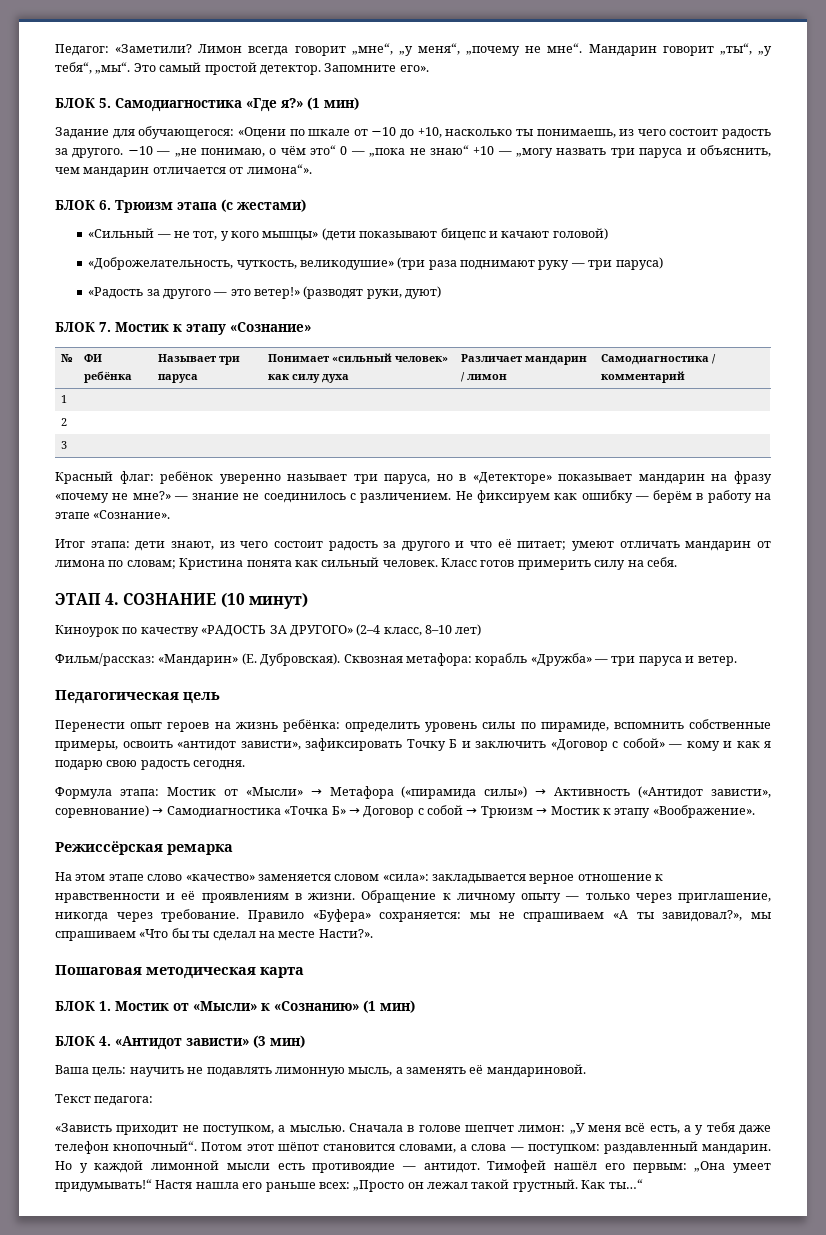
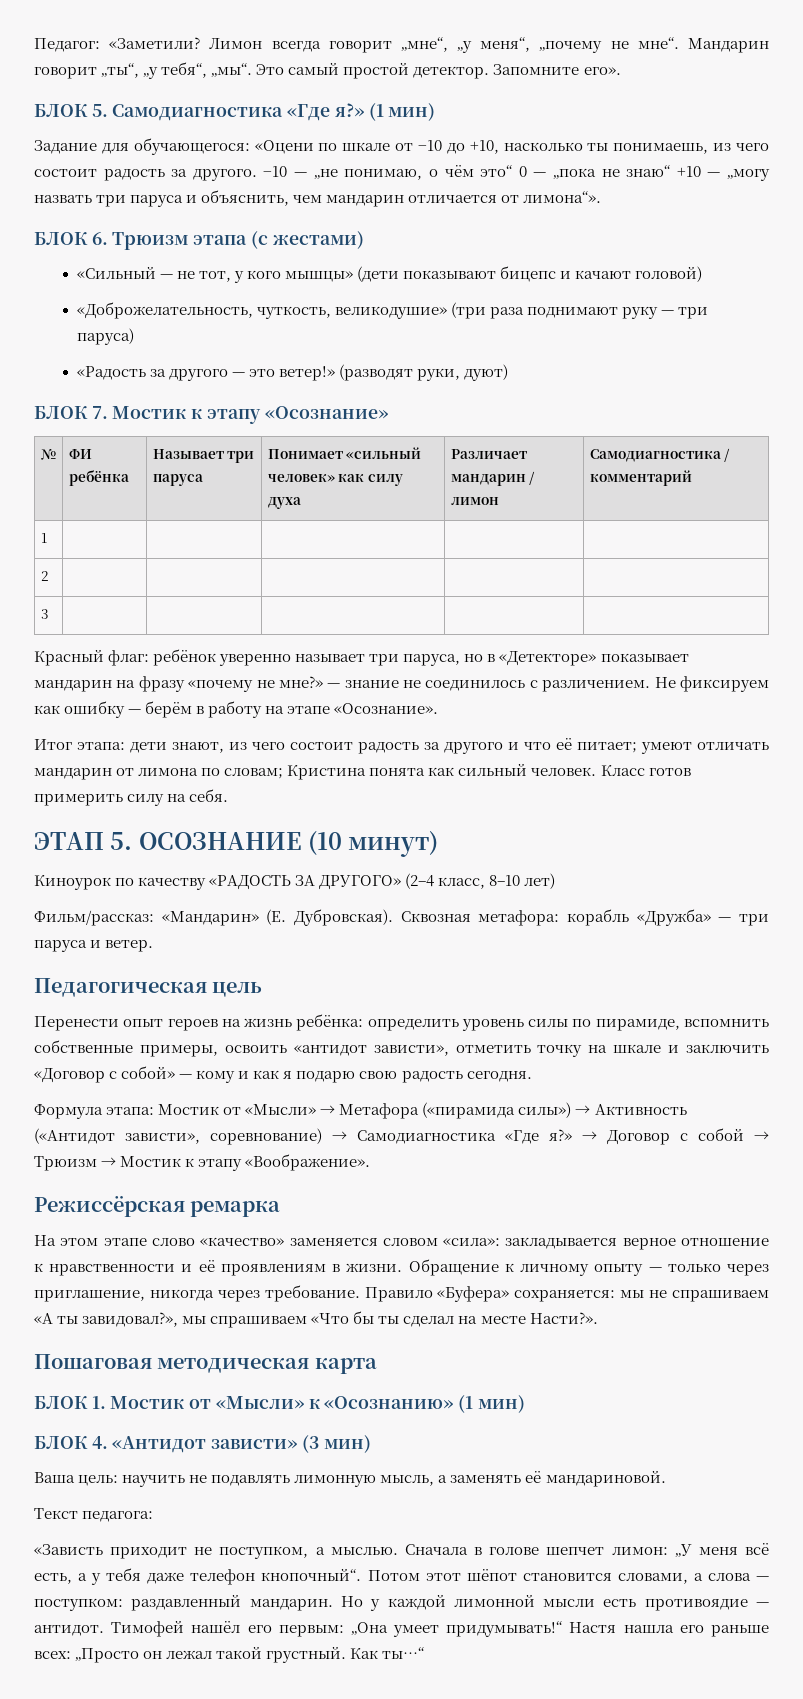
[230,322,311,332] «Сознание» -> [264,406,388,419] «Осознание»
[93,510,171,519] «Сознание». -> [334,703,439,714] «Осознание».
[105,593,217,605] 4. СОЗНАНИЕ -> [110,832,302,850] 5. ОСОЗНАНИЕ
[305,738,457,751] зафиксировать Точку Б -> [455,1044,662,1057] отметить точку на шкале
[284,806,346,815] «Точка Б» -> [505,1129,572,1144] «Где я?»
[274,1001,359,1011] «Сознанию» -> [324,1396,454,1409] «Осознанию»

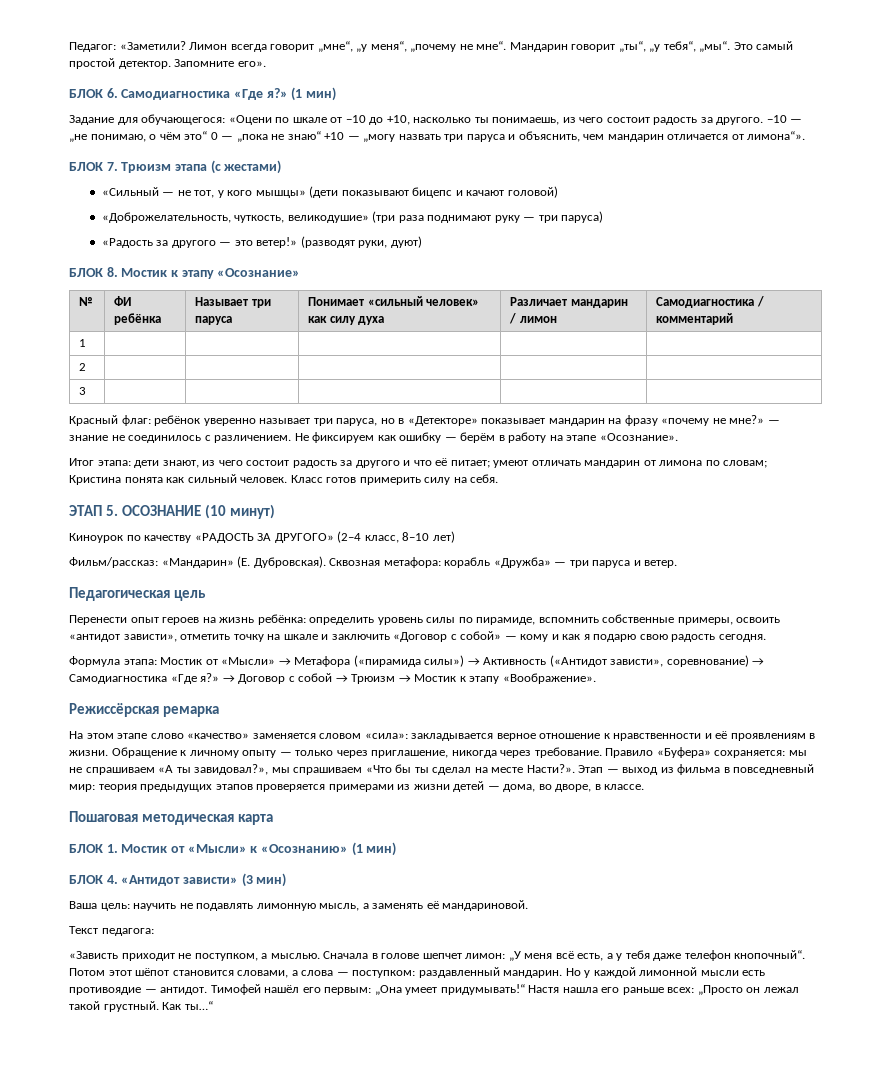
[91,104,108,117] 5. -> [106,88,118,98] 6.
[91,232,108,245] 6. -> [106,162,118,171] 7.
[91,406,108,419] 7. -> [106,267,118,277] 8.
(598, 1318) none -> [578,764,815,775] [69,781,645,792] Этап — выход из фильма в повседневный мир: теория предыдущих этапов проверяется примерами из жизни детей — дома, во дворе, в классе.

